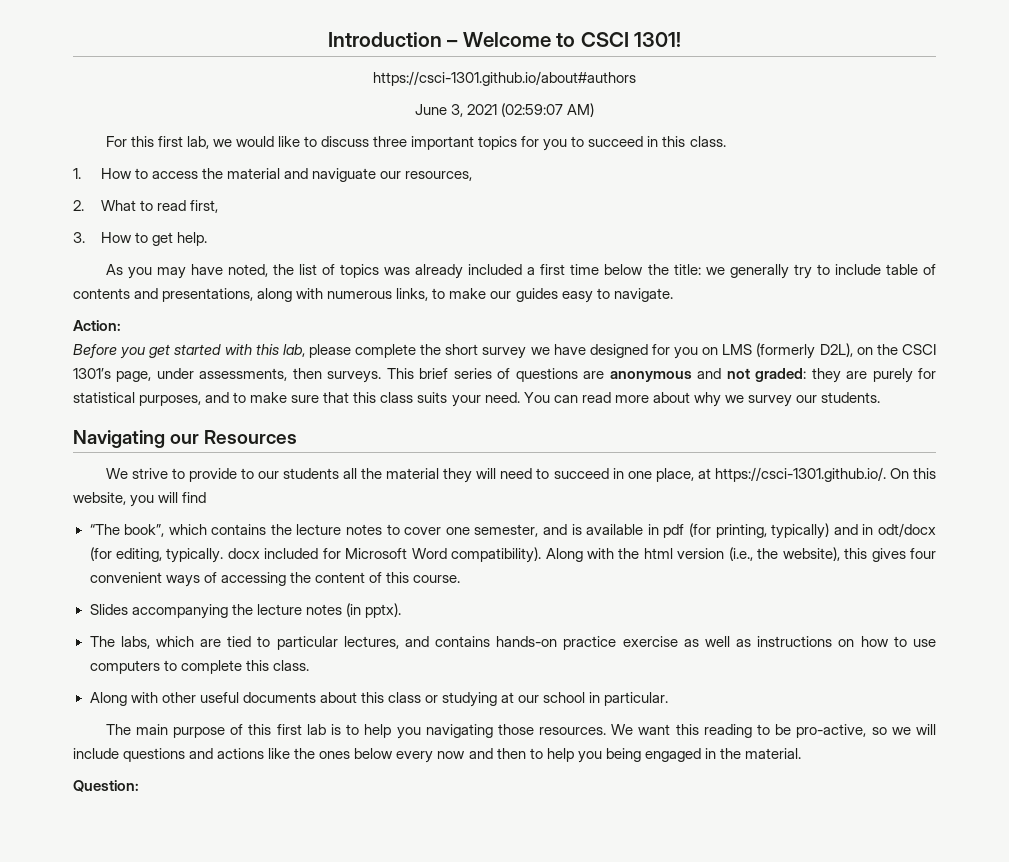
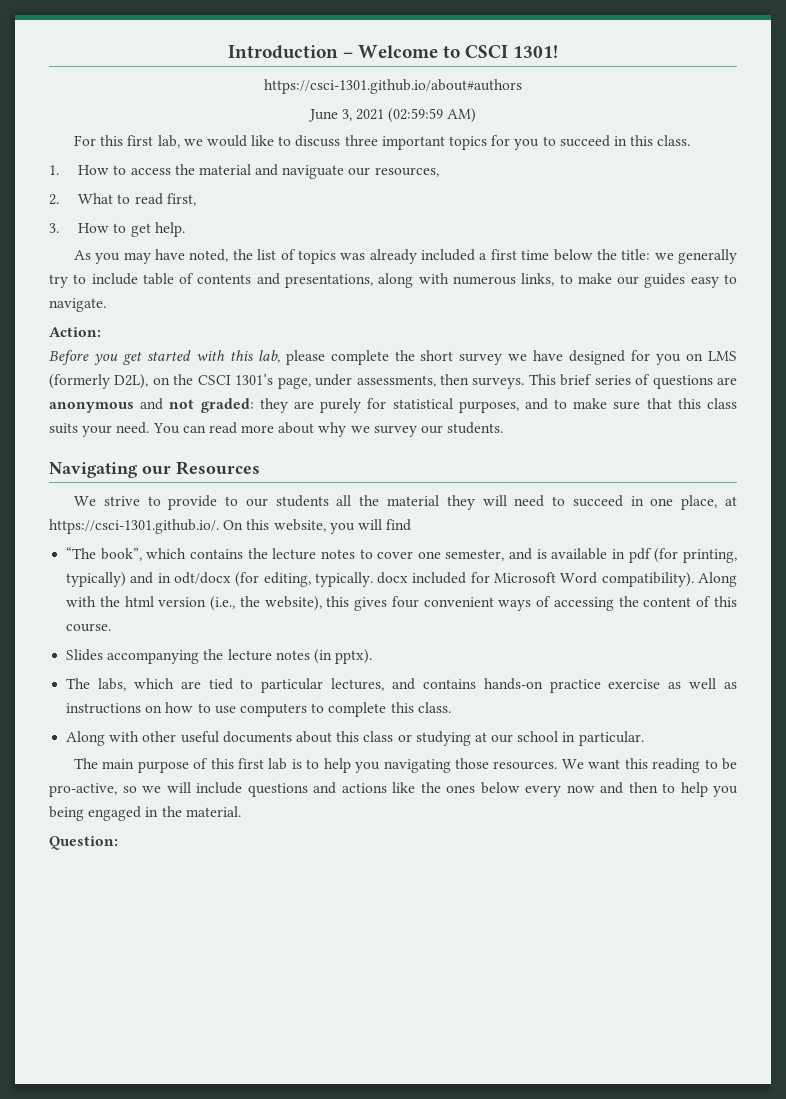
[501,103,564,117] (02:59:07 -> [388,108,444,123] (02:59:59

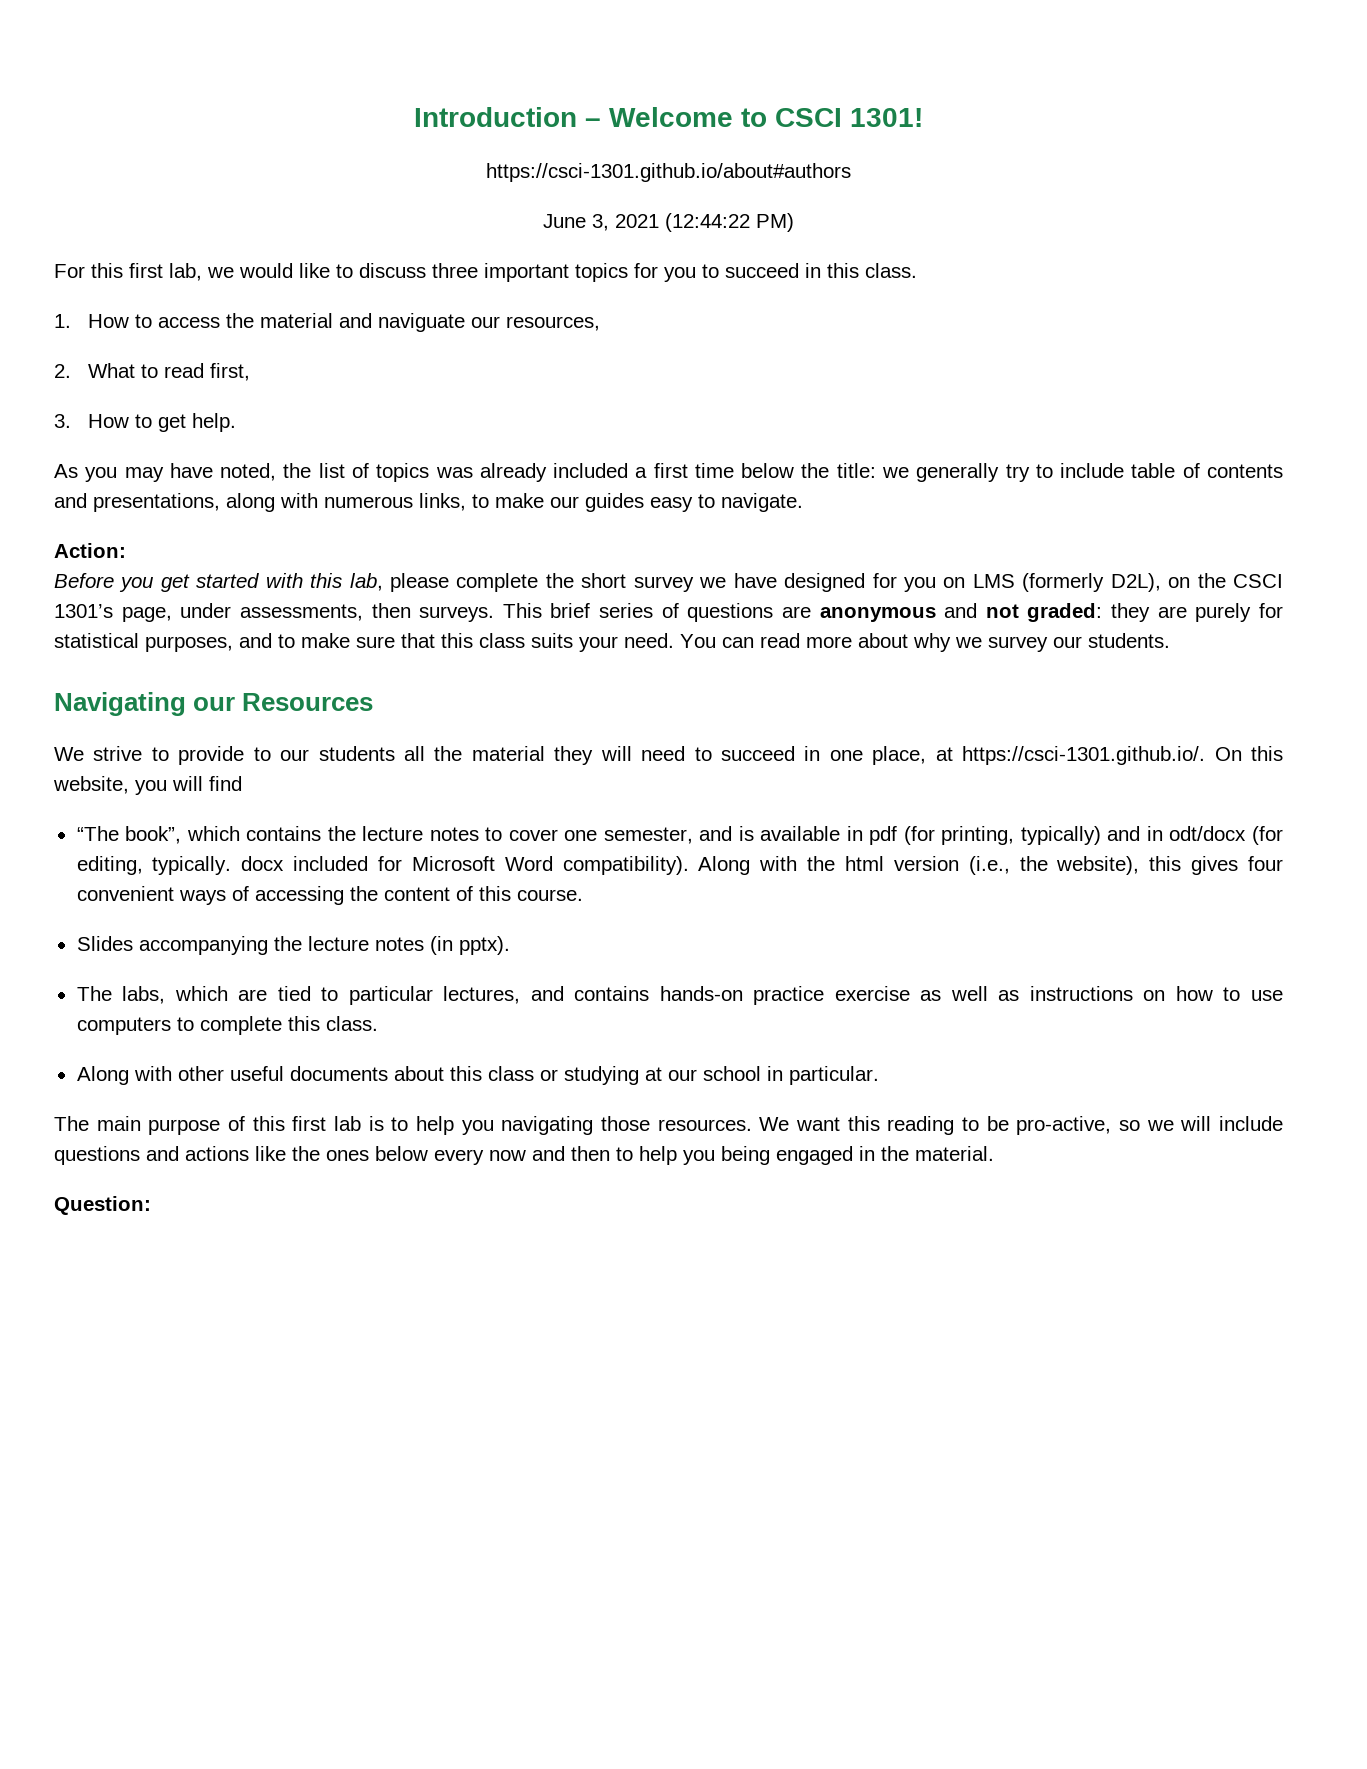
[388,108,477,123] (02:59:59 AM) -> [665,213,794,232] (12:44:22 PM)

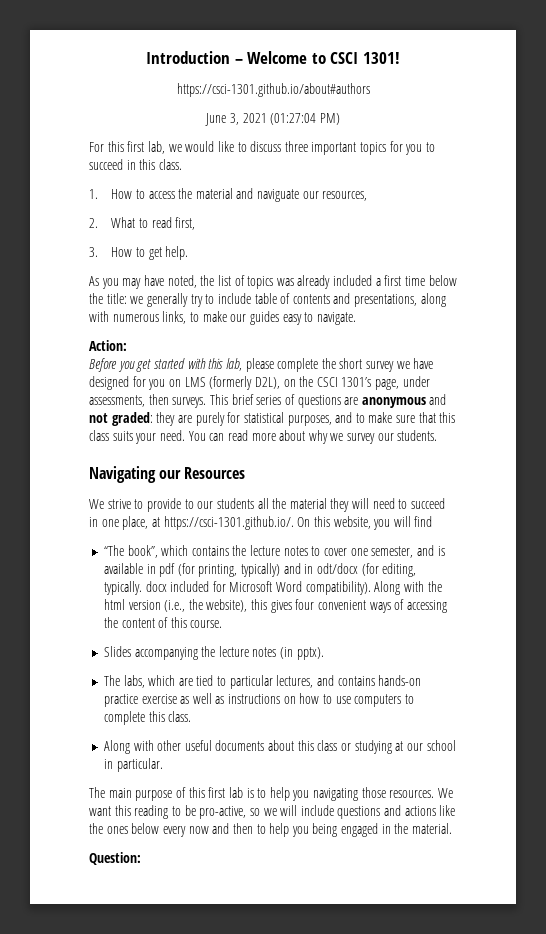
[665,213,750,232] (12:44:22 -> [270,113,317,125] (01:27:04

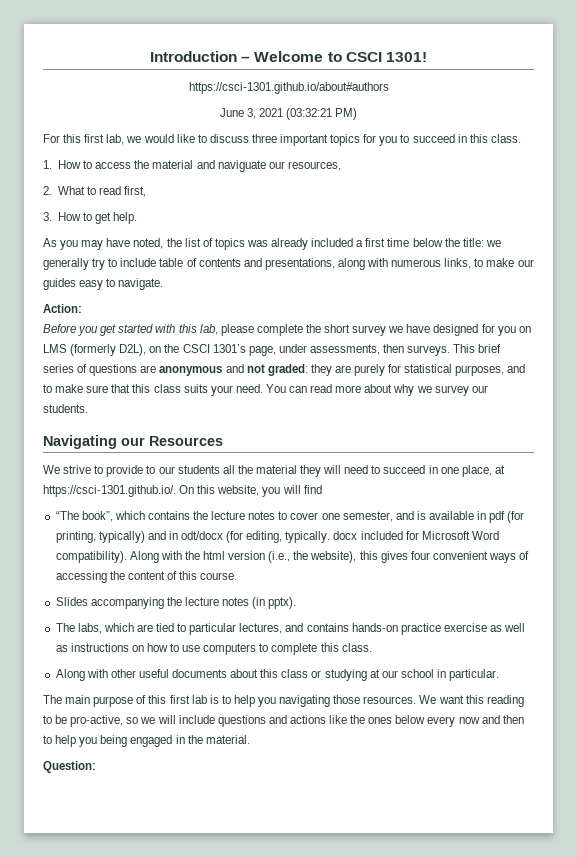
[270,113,317,125] (01:27:04 -> [286,108,333,120] (03:32:21

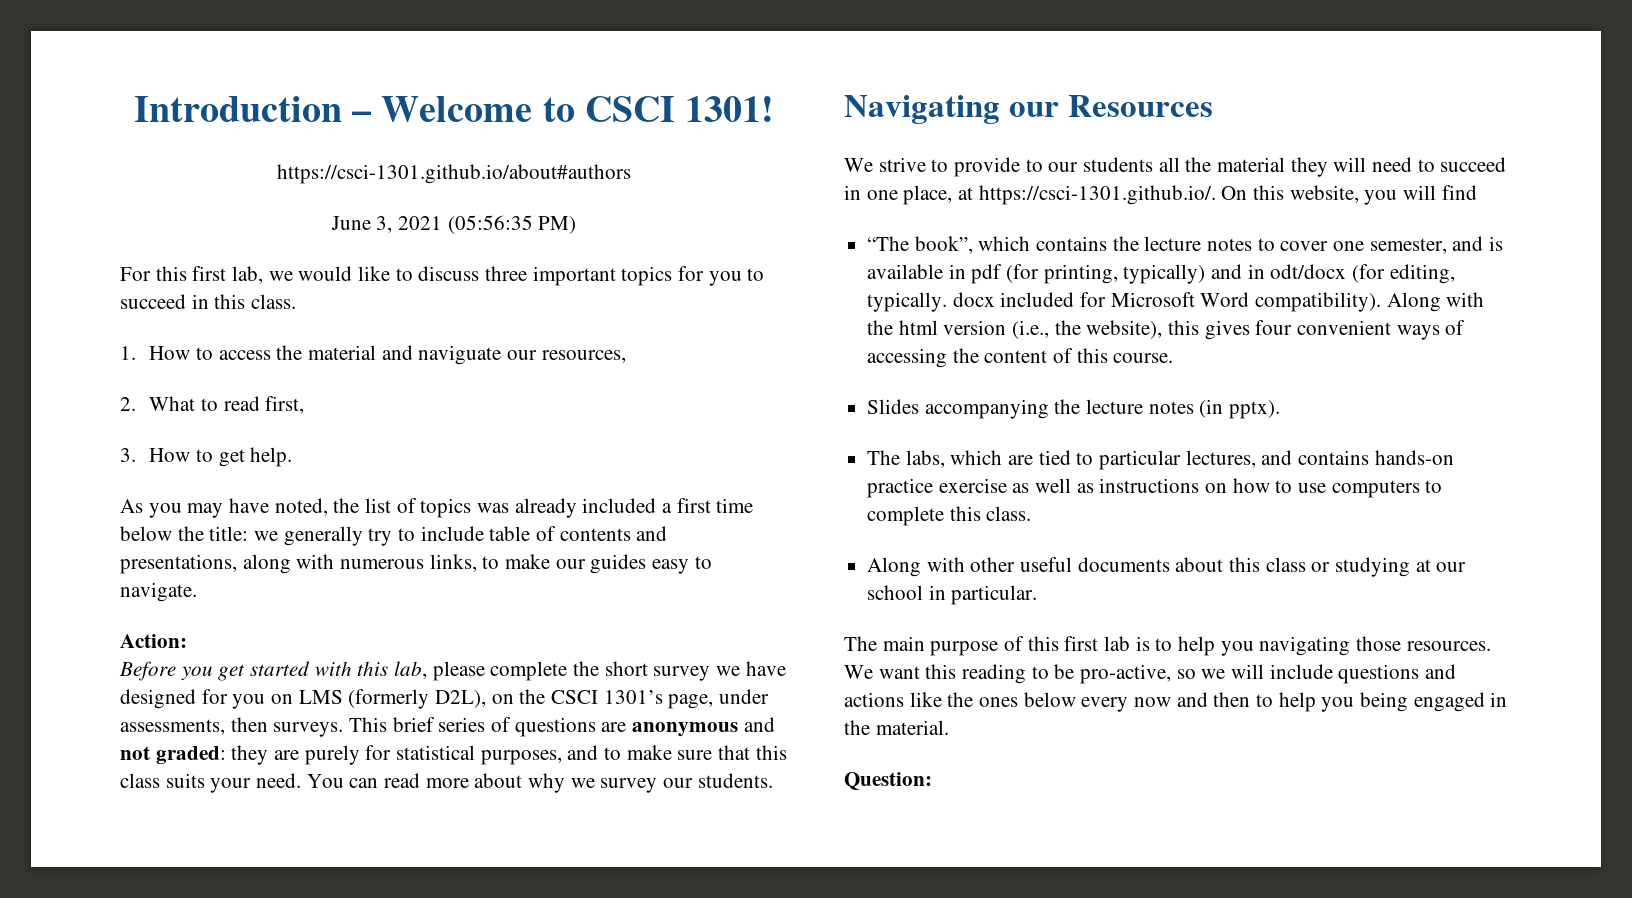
[286,108,333,120] (03:32:21 -> [447,215,533,234] (05:56:35

